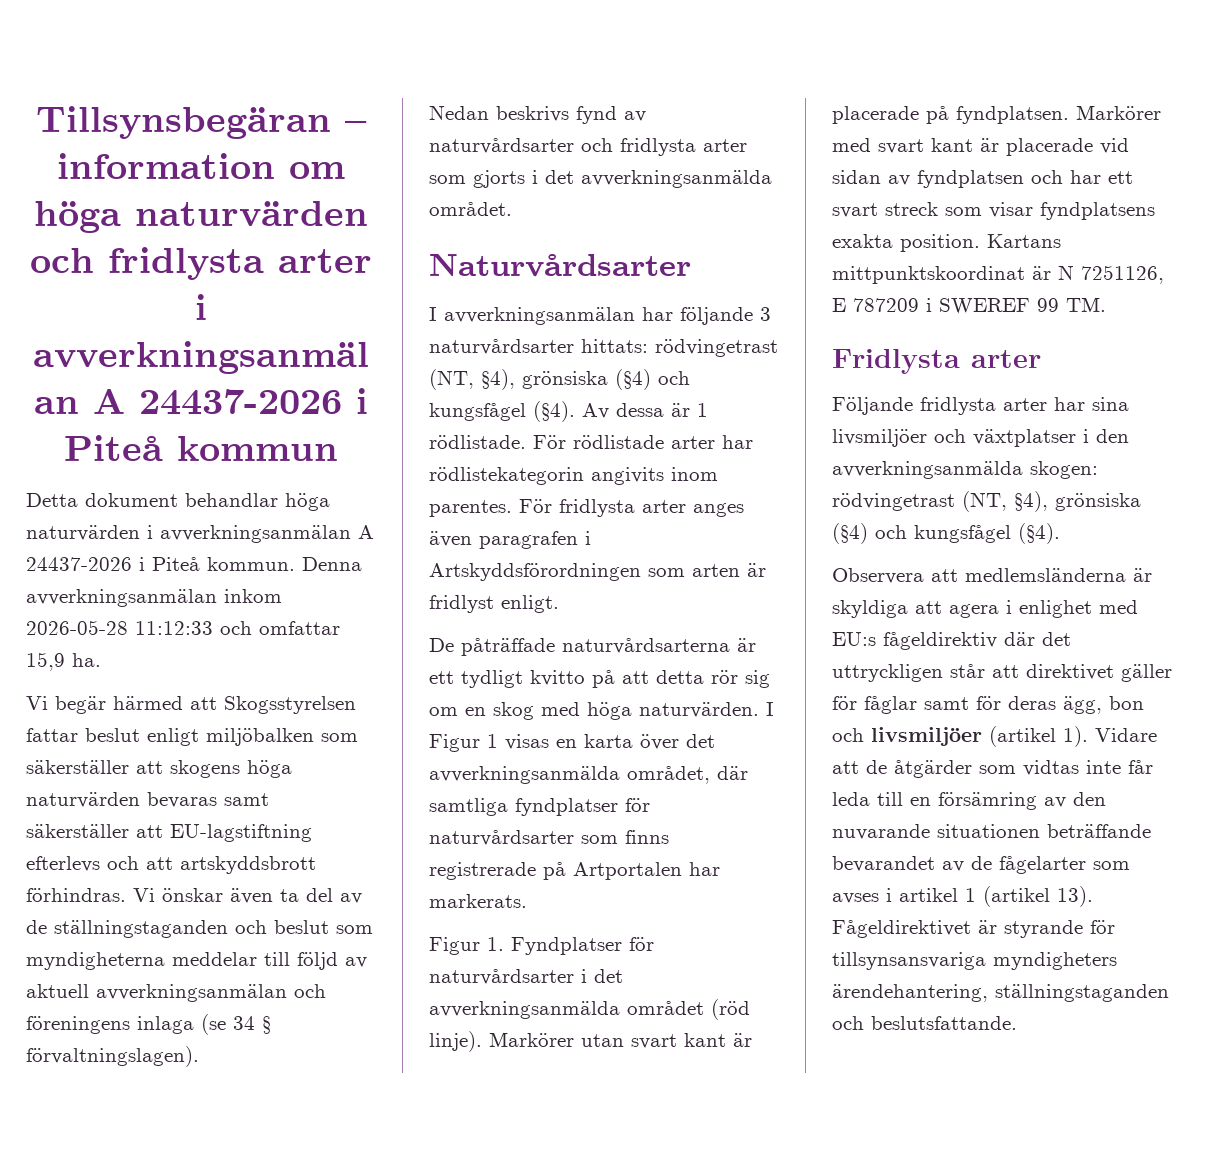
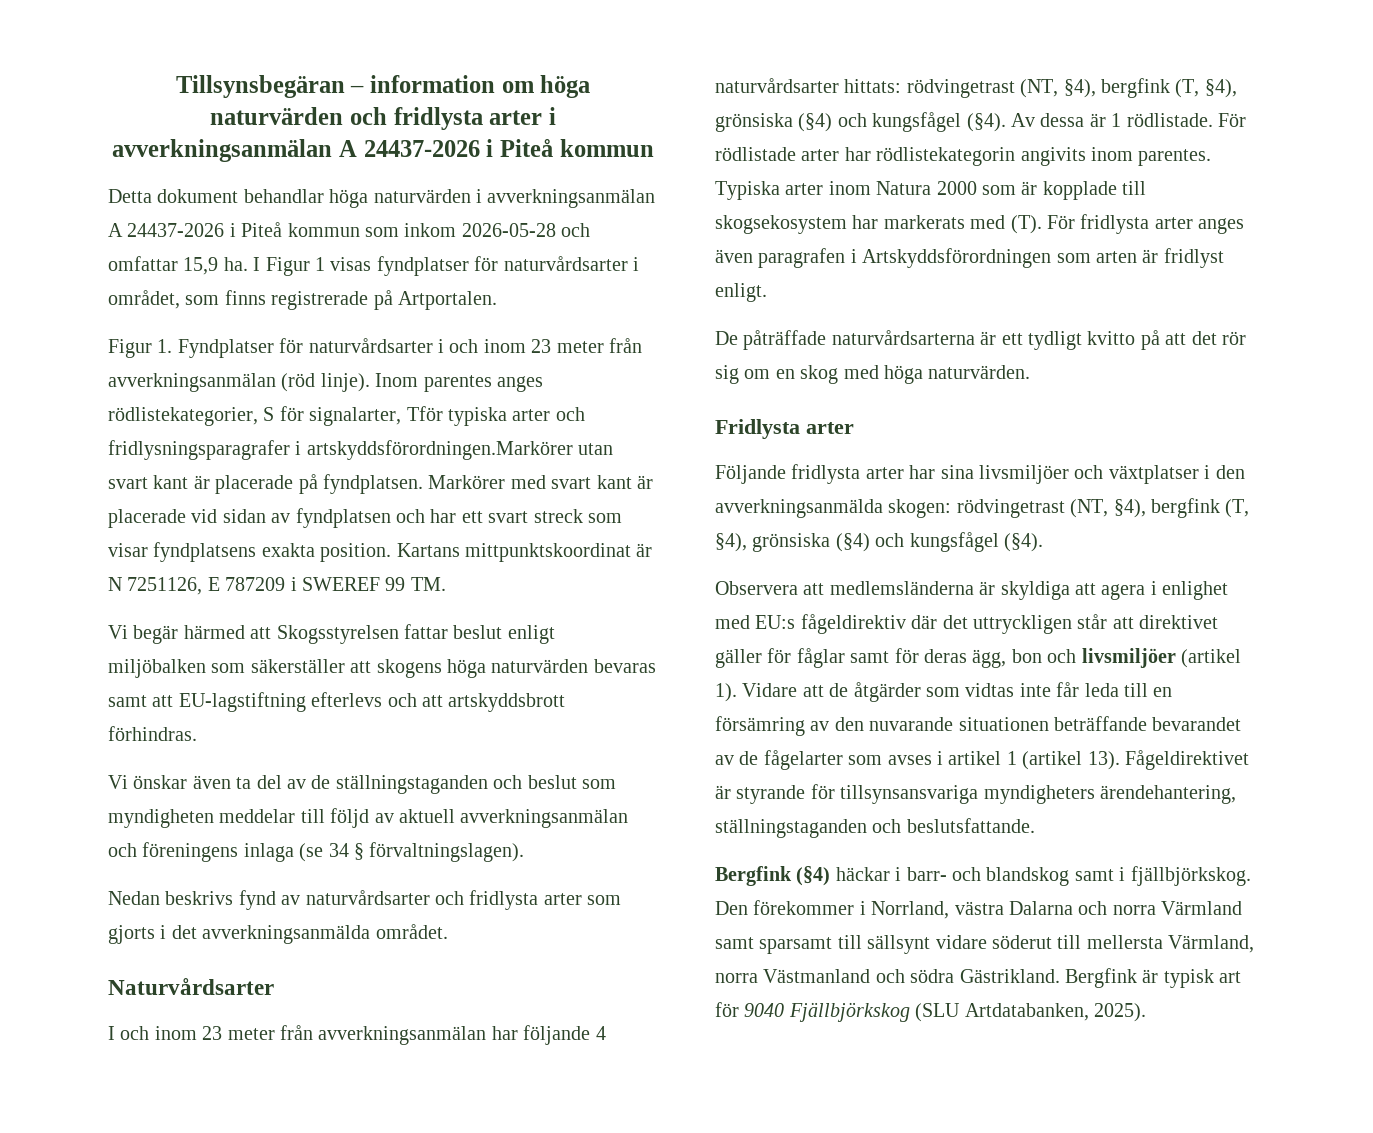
[207,557,362,571] [26,589,217,607] kommun. Denna avverkningsanmälan -> [287,223,399,237] kommun som
[135,621,213,635] 11:12:33 -> (556, 230) none
[26,696,356,714] [26,728,358,746] [26,760,292,778] [26,792,269,808] [26,824,312,842] [26,856,316,874] [26,888,362,904] [26,920,373,938] [26,952,367,970] [26,984,326,1002] [26,1014,271,1035] [26,1046,199,1067] [429,105,646,124] [429,138,747,156] [429,170,772,188] [429,202,512,216] [429,254,691,277] [429,307,771,325] [429,339,778,357] [429,369,690,390] [429,401,708,422] [429,435,753,449] [429,467,718,485] [429,499,744,517] [429,531,591,549] [429,563,766,581] [429,595,559,613] [429,638,756,656] [429,670,770,688] [429,702,774,720] [429,734,715,752] [429,766,748,784] [429,798,508,816] // Vi begär härmed att Skogsstyrelsen fattar beslut enligt miljöbalken som säkerställer att skogens höga naturvärden bevaras samt säkerställer att EU-lagstiftning efterlevs och att artskyddsbrott förhindras. Vi önskar även ta del av de ställningstaganden och beslut som myndigheterna meddelar till följd av aktuell avverkningsanmälan och föreningens inlaga (se 34 § förvaltningslagen). // Nedan beskrivs fynd av naturvårdsarter och fridlysta arter som gjorts i det avverkningsanmälda området. // Naturvårdsarter // I avverkningsanmälan har följande 3 naturvårdsarter hittats: rödvingetrast (NT, §4), grönsiska (§4) och kungsfågel (§4). Av dessa är 1 rödlistade. För rödlistade arter har rödlistekategorin angivits inom parentes. För fridlysta arter anges även paragrafen i Artskyddsförordningen som arten är fridlyst enligt. // De påträffade naturvårdsarterna är ett tydligt kvitto på att detta rör sig om en skog med höga naturvärden. I Figur 1 visas en karta över det avverkningsanmälda området, där samtliga -> [253,257,372,276] I Figur 1 visas
(574, 838) none -> [632,257,639,271] [108,290,180,309] i området,
[573,862,720,880] [429,894,527,908] Artportalen har markerats. -> [398,291,497,310] Artportalen.
[594,969,623,983] [429,999,750,1020] [429,1031,574,1052] det avverkningsanmälda området (röd linje). Markörer -> [449,338,642,353] [108,373,543,392] [108,406,585,426] [108,440,573,460] och inom 23 meter från avverkningsanmälan (röd linje). Inom parentes anges rödlistekategorier, S för signalarter, Tför typiska arter och fridlysningsparagrafer i artskyddsförordningen.Markörer
(1106, 304) none -> [108,624,555,644] [108,659,656,678] [108,692,566,712] [108,726,197,741] [108,775,616,794] [108,808,629,828] [108,842,525,862] [108,890,622,910] [108,924,448,944] [108,978,274,995] [108,1025,606,1045] [715,78,1237,98] [715,112,1246,132] [715,147,1212,166] [715,181,1147,200] [715,214,1245,234] [715,248,1224,268] [715,283,767,302] [715,330,1246,350] [715,365,1031,384] // Vi begär härmed att Skogsstyrelsen fattar beslut enligt miljöbalken som säkerställer att skogens höga naturvärden bevaras samt att EU-lagstiftning efterlevs och att artskyddsbrott förhindras. // Vi önskar även ta del av de ställningstaganden och beslut som myndigheten meddelar till följd av aktuell avverkningsanmälan och föreningens inlaga (se 34 § förvaltningslagen). // Nedan beskrivs fynd av naturvårdsarter och fridlysta arter som gjorts i det avverkningsanmälda området. // Naturvårdsarter // I och inom 23 meter från avverkningsanmälan har följande 4 naturvårdsarter hittats: rödvingetrast (NT, §4), bergfink (T, §4), grönsiska (§4) och kungsfågel (§4). Av dessa är 1 rödlistade. För rödlistade arter har rödlistekategorin angivits inom parentes. Typiska arter inom Natura 2000 som är kopplade till skogsekosystem har markerats med (T). För fridlysta arter anges även paragrafen i Artskyddsförordningen som arten är fridlyst enligt. // De påträffade naturvårdsarterna är ett tydligt kvitto på att det rör sig om en skog med höga naturvärden.
(1048, 501) none -> [1151,498,1250,518] [715,533,747,552] bergfink (T, §4),
(1017, 1023) none -> [715,866,1251,886] [715,900,1243,919] [715,935,1255,954] [715,968,1242,988] [715,1002,1146,1022] // Bergfink (§4) häckar i barr- och blandskog samt i fjällbjörkskog. Den förekommer i Norrland, västra Dalarna och norra Värmland samt sparsamt till sällsynt vidare söderut till mellersta Värmland, norra Västmanland och södra Gästrikland. Bergfink är typisk art för 9040 Fjällbjörkskog (SLU Artdatabanken, 2025).

